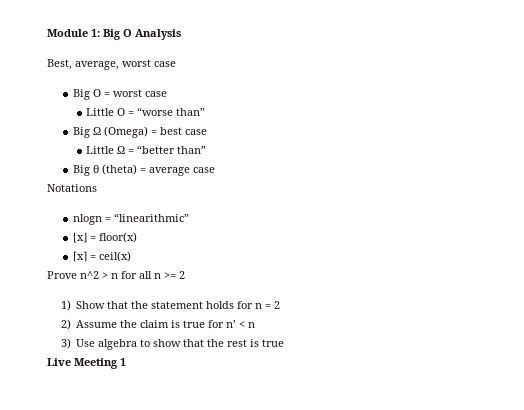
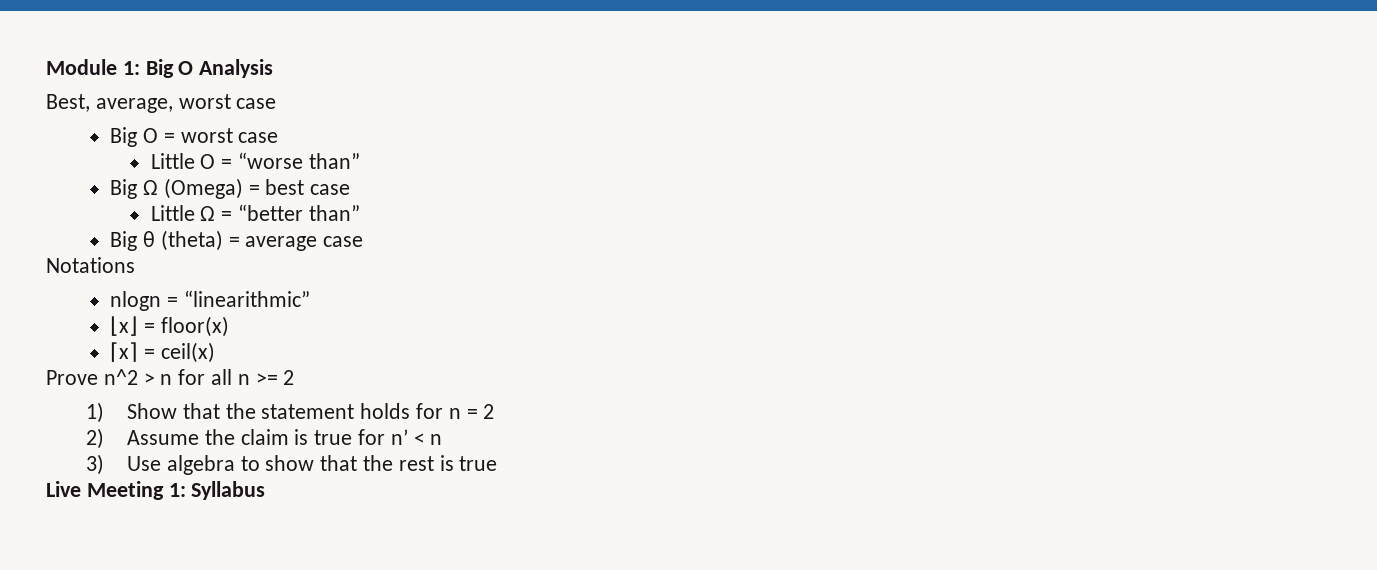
[120,358,126,366] 1 -> [168,481,266,500] 1: Syllabus

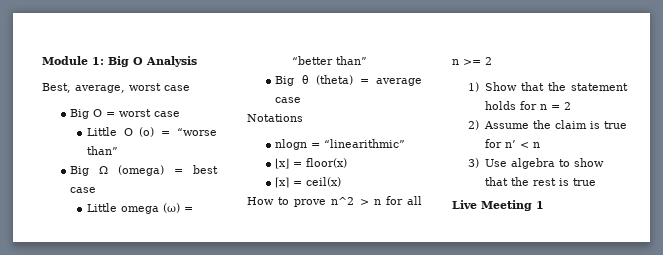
(216, 161) none -> [139,127,155,137] (o)
[163,178,243,199] (Omega) -> [118,165,165,176] (omega)
[200,206,216,221] Ω -> [120,203,180,214] omega (ω)
[46,370,98,385] Prove -> [247,197,327,207] How to prove
[168,481,266,500] 1: Syllabus -> [536,201,544,209] 1

